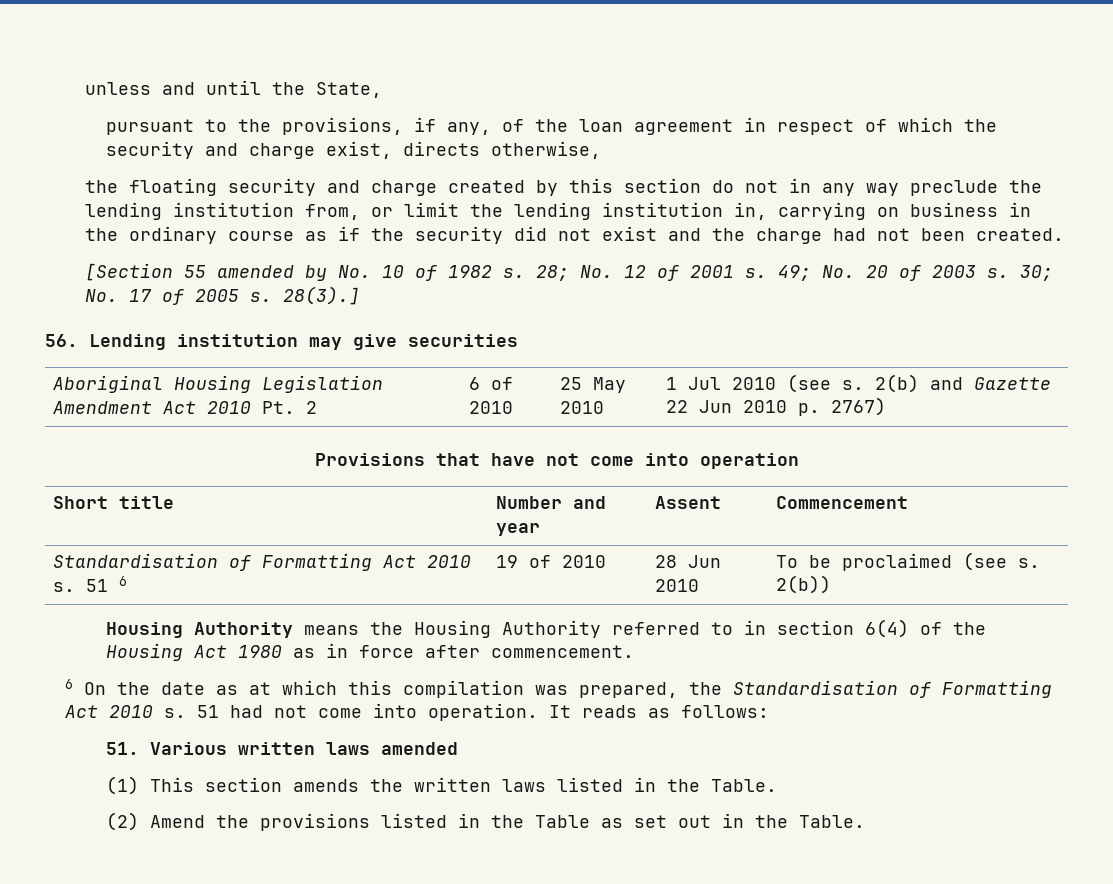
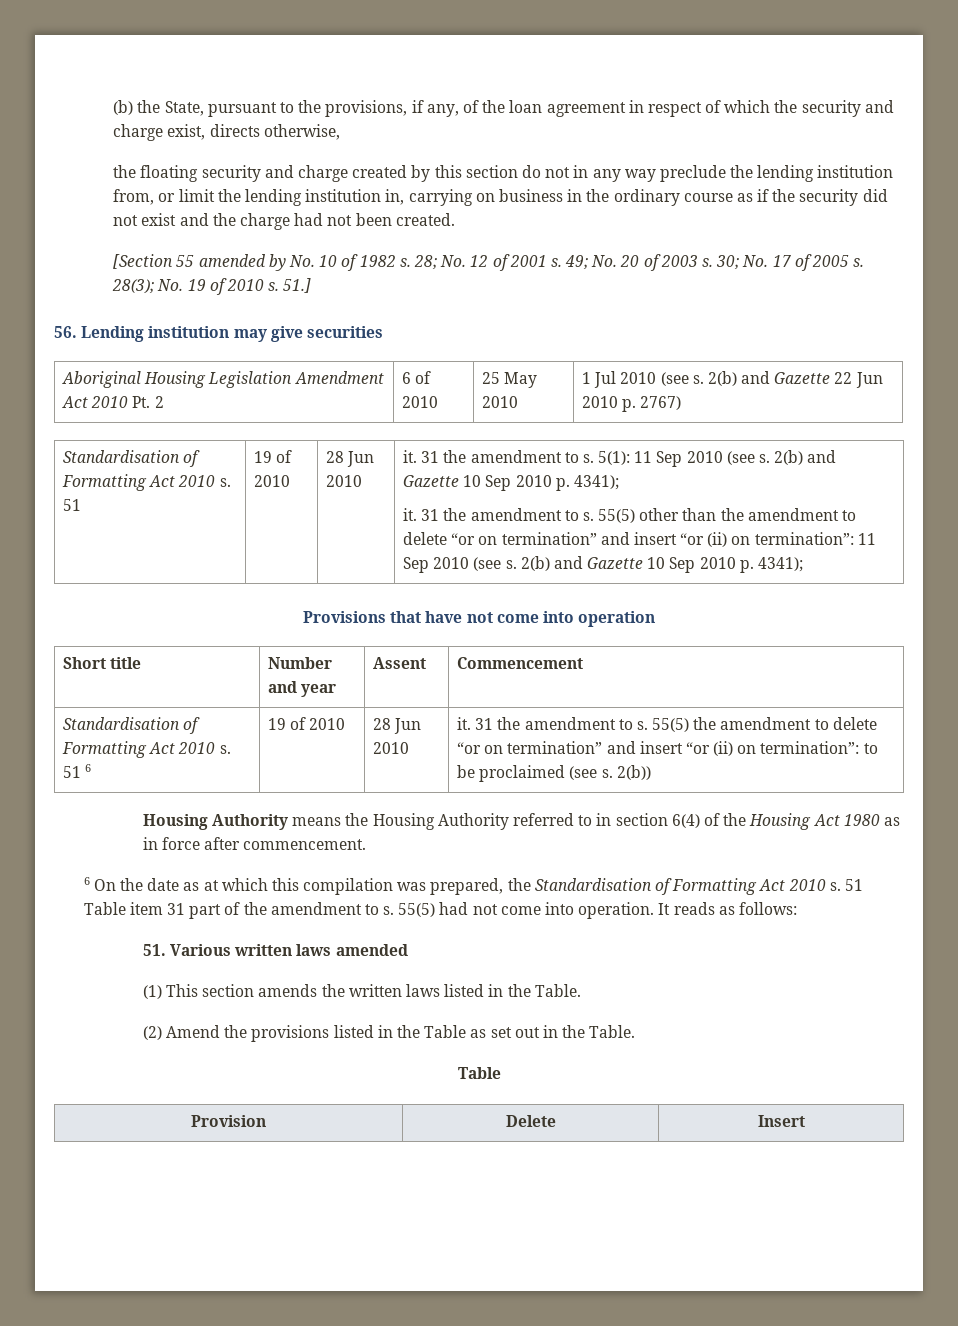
[85,80,262,95] unless and until -> [113,100,134,115] (b)
(383, 90) // -> (204, 108) none
[283,286,361,305] 28(3).] -> [112,278,312,295] 28(3); No. 19 of 2010 s. 51.]
(886, 406) none -> [63,450,201,467] [62,474,231,491] [63,499,82,511] [254,450,293,463] [254,475,291,487] [326,451,375,467] [326,475,363,487] [403,450,837,467] [403,475,619,491] [403,508,857,523] [403,532,876,547] [403,556,804,573] // Standardisation of Formatting Act 2010 s. 51 | 19 of 2010 | 28 Jun 2010 | it. 31 the amendment to s. 5(1): 11 Sep 2010 (see s. 2(b) and Gazette 10 Sep 2010 p. 4341); // it. 31 the amendment to s. 55(5) other than the amendment to delete “or on termination” and insert “or (ii) on termination”: 11 Sep 2010 (see s. 2(b) and Gazette 10 Sep 2010 p. 4341);
[775,555,798,568] To -> [457,717,877,732] [457,741,878,756] it. 31 the amendment to s. 55(5) the amendment to delete “or on termination” and insert “or (ii) on termination”: to
(220, 711) none -> [83,902,436,919] Table item 31 part of the amendment to s. 55(5)
(865, 821) none -> [457,1067,501,1079] [191,1115,266,1127] [505,1115,556,1127] [757,1115,805,1127] // Table // Provision | Delete | Insert

